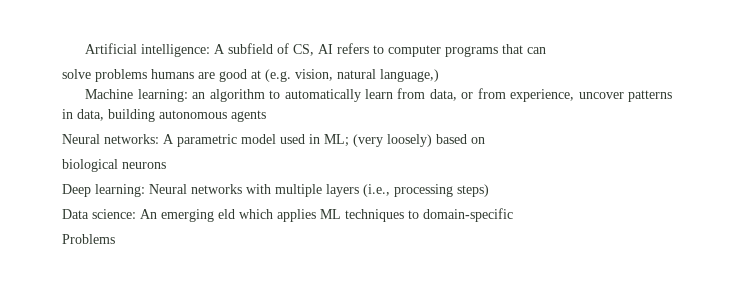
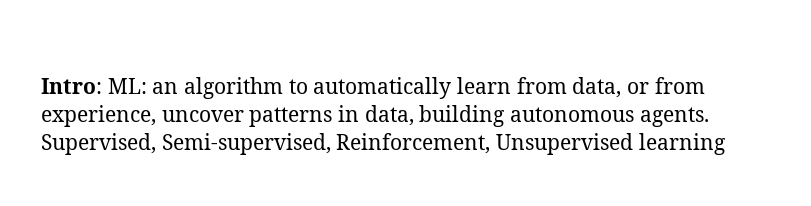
[85,43,547,57] [62,69,439,82] [85,89,188,102] Artificial intelligence: A subfield of CS, AI refers to computer programs that can // solve problems humans are good at (e.g. vision, natural language,) // Machine learning: -> [41,78,147,94] Intro: ML:
[231,110,266,122] [62,134,485,147] [62,159,166,172] [62,184,489,197] [62,208,513,222] [62,234,115,244] agents // Neural networks: A parametric model used in ML; (very loosely) based on // biological neurons // Deep learning: Neural networks with multiple layers (i.e., processing steps) // Data science: An emerging eld which applies ML techniques to domain-specific // Problems -> [639,107,709,127] [41,133,726,155] agents. Supervised, Semi-supervised, Reinforcement, Unsupervised learning

